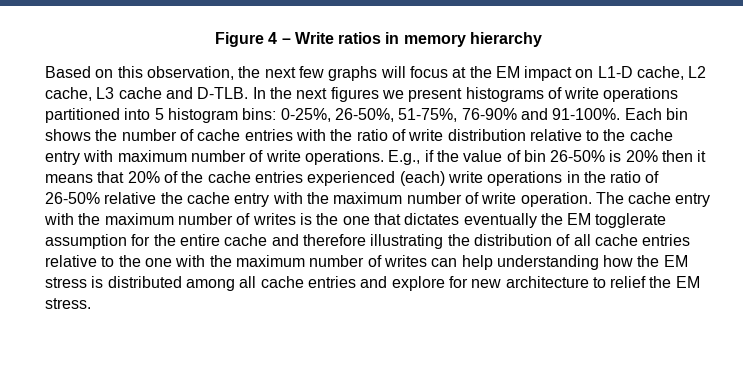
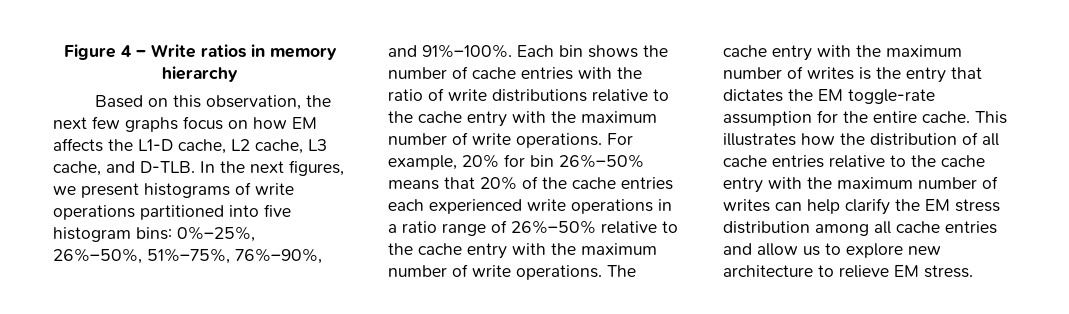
[380,66,594,81] will focus at the EM impact on -> [183,116,317,130] [53,138,133,152] focus on how EM affects the
[118,87,162,99] cache -> [53,161,101,176] cache,
[330,87,379,102] figures -> [289,160,344,176] figures,
[154,108,164,120] 5 -> [264,204,291,217] five
[280,108,621,122] 0-25%, 26-50%, 51-75%, 76-90% and 91-100%. -> [177,226,255,242] [53,248,322,264] [388,44,512,58] 0%–25%, 26%–50%, 51%–75%, 76%–90%, and 91%–100%.
[447,129,673,141] [45,150,707,165] [45,171,660,186] [45,192,592,207] distribution relative to the cache entry with maximum number of write operations. E.g., if the value of bin 26-50% is 20% then it means that 20% of the cache entries experienced (each) write operations in the ratio of 26-50% relative the cache entry with the maximum number of write operation. -> [492,89,669,102] [388,111,657,127] [388,132,633,148] [388,154,644,170] [388,176,673,190] [388,199,672,214] [388,220,678,236] [388,243,657,259] [388,264,602,280] distributions relative to the cache entry with the maximum number of write operations. For example, 20% for bin 26%–50% means that 20% of the cache entries each experienced write operations in a ratio range of 26%–50% relative to the cache entry with the maximum number of write operations.
[342,216,370,225] one -> [906,67,946,83] entry
[463,213,667,228] eventually the EM togglerate -> [788,89,935,104] the EM toggle-rate
[224,234,444,249] cache and therefore illustrating -> [922,111,1007,124] [723,133,835,146] cache. This illustrates how
[144,258,172,267] one -> [941,155,985,167] [723,177,763,193] cache entry
[496,255,634,270] understanding how -> [845,198,890,215] clarify
[91,276,182,288] is distributed -> [723,221,810,234] distribution
[391,276,468,291] explore for -> [757,243,903,258] allow us to explore
[610,276,672,288] relief the -> [839,265,889,278] relieve

